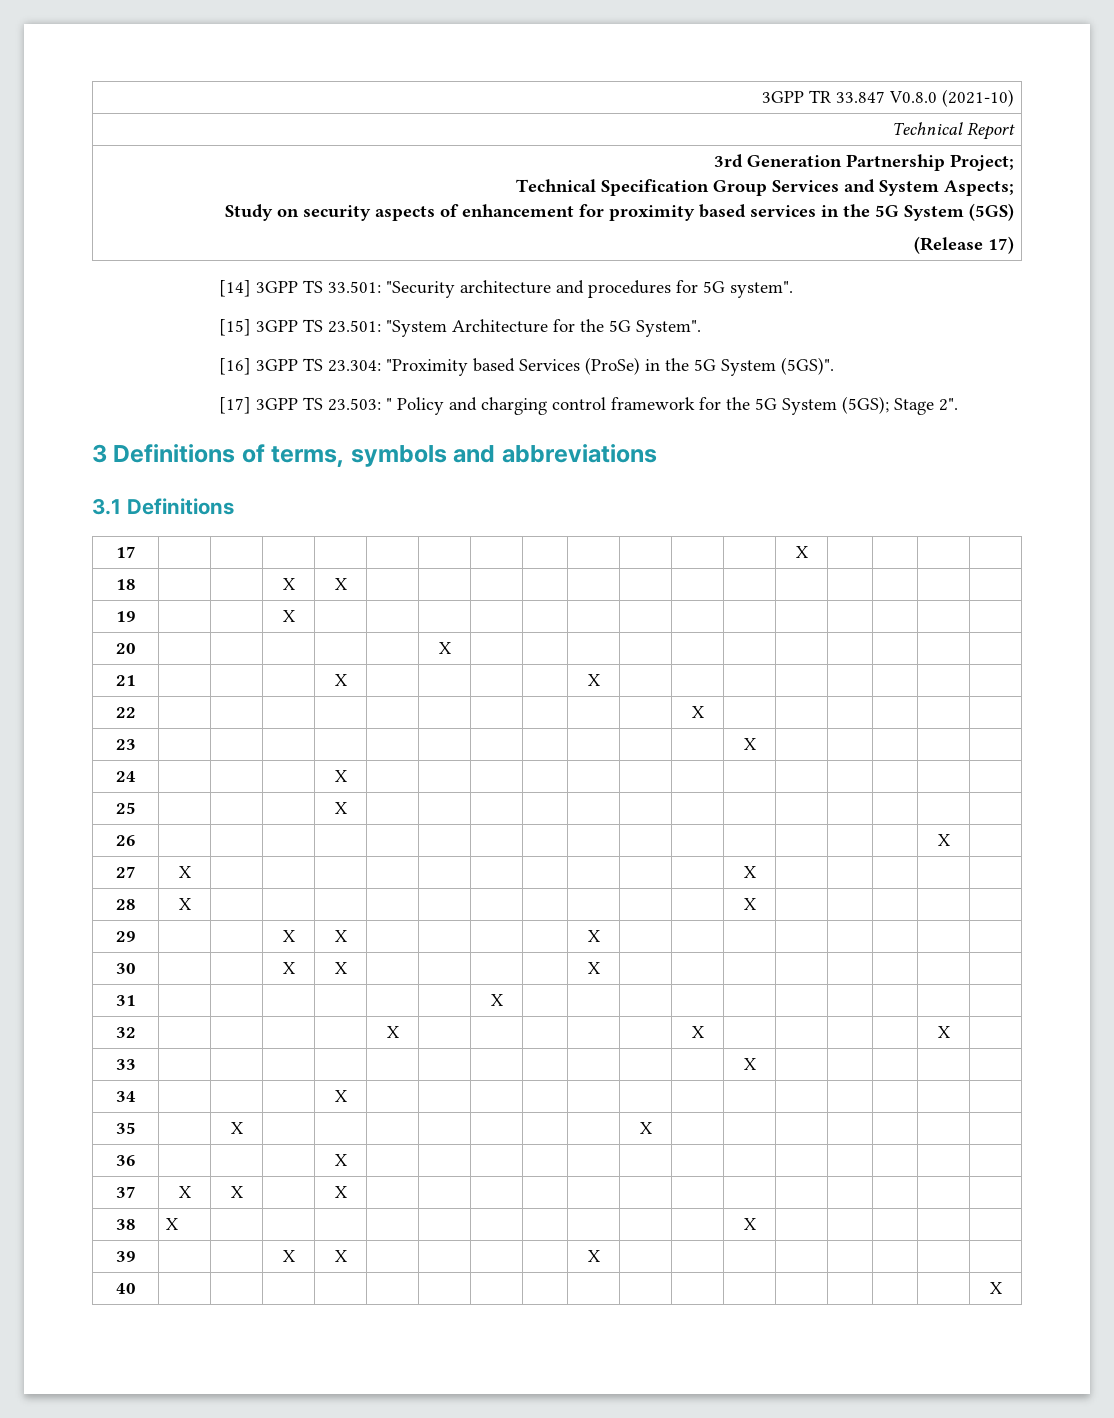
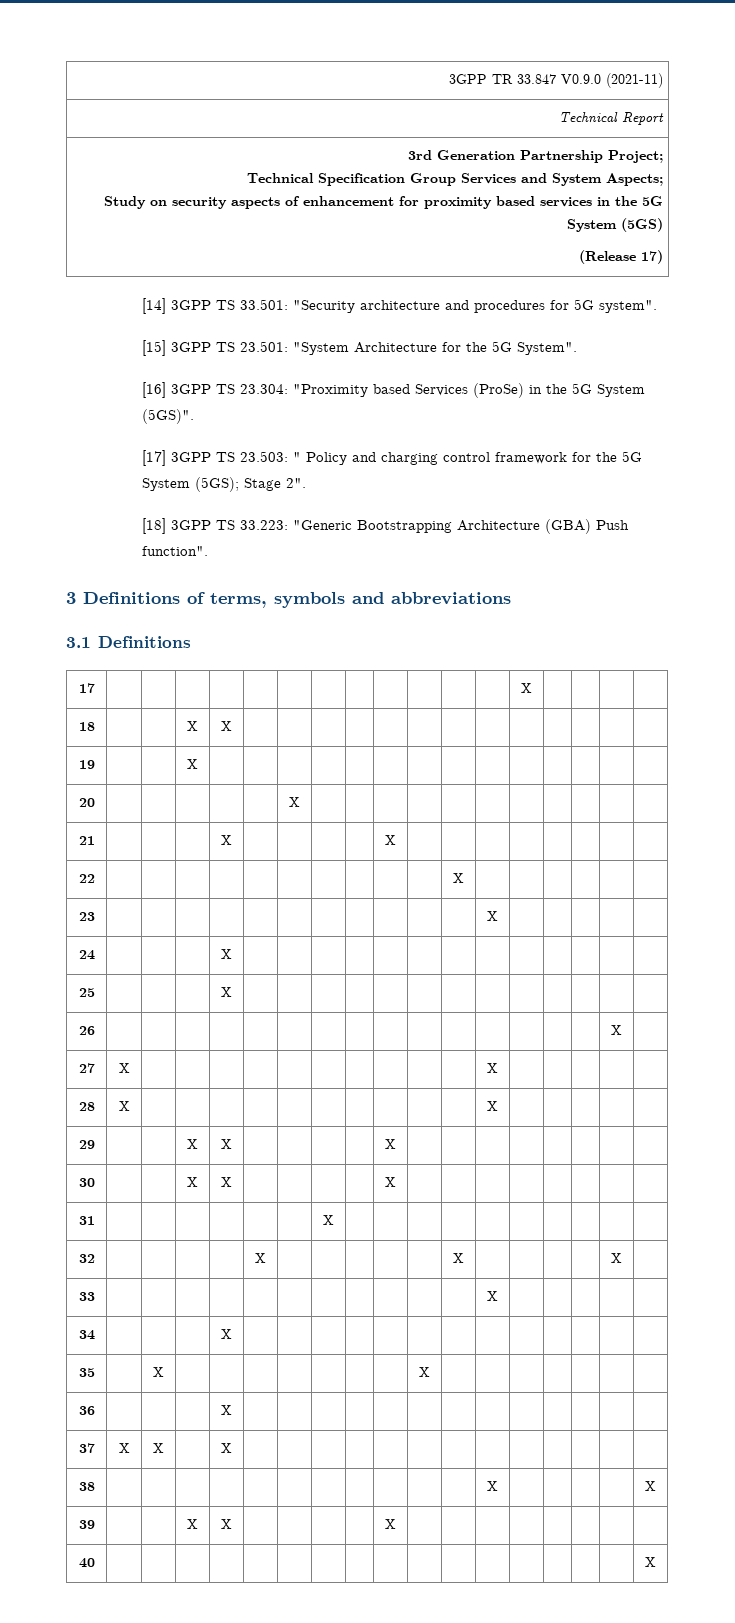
[889,89,1015,107] V0.8.0 (2021-10) -> [560,73,663,88] V0.9.0 (2021-11)
(959, 404) none -> [142,518,630,534] [142,546,209,556] // [18] 3GPP TS 33.223: "Generic Bootstrapping Architecture (GBA) Push function".
[165,1218,178,1230] [743,1218,756,1230] X | | | | | | | | | | | X | | | | | -> [487,1481,498,1491] [645,1481,656,1491] | | | | | | | | | | | X | | | | | X

